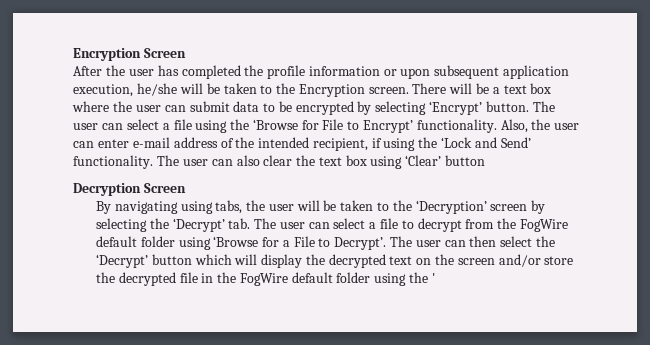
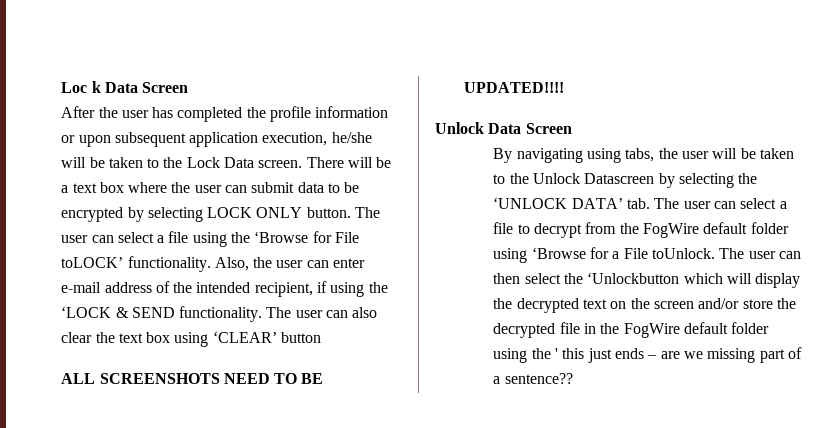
[73,48,142,61] Encryption -> [61,81,138,93] Loc k Data
[298,84,365,97] Encryption -> [186,157,255,168] Lock Data
[429,101,483,115] ‘Encrypt’ -> [207,207,303,218] LOCK ONLY
[347,120,414,133] to Encrypt’ -> [61,257,124,268] toLOCK’
[441,137,531,148] ‘Lock and Send’ -> [61,306,175,318] ‘LOCK & SEND
[405,155,442,166] ‘Clear’ -> [212,331,277,343] ‘CLEAR’
[73,183,142,196] Decryption -> [61,373,324,384] [464,82,565,93] [435,122,522,134] ALL SCREENSHOTS NEED TO BE UPDATED!!!! // Unlock Data
[415,200,528,214] ‘Decryption’ screen -> [533,173,655,184] Unlock Datascreen
[172,218,225,232] ‘Decrypt’ -> [493,197,623,209] ‘UNLOCK DATA’
[318,237,387,250] to Decrypt’. -> [651,248,715,259] toUnlock.
[95,254,192,268] ‘Decrypt’ button -> [587,272,680,284] ‘Unlockbutton
(435, 278) none -> [562,347,802,363] [493,373,573,384] this just ends – are we missing part of a sentence??

